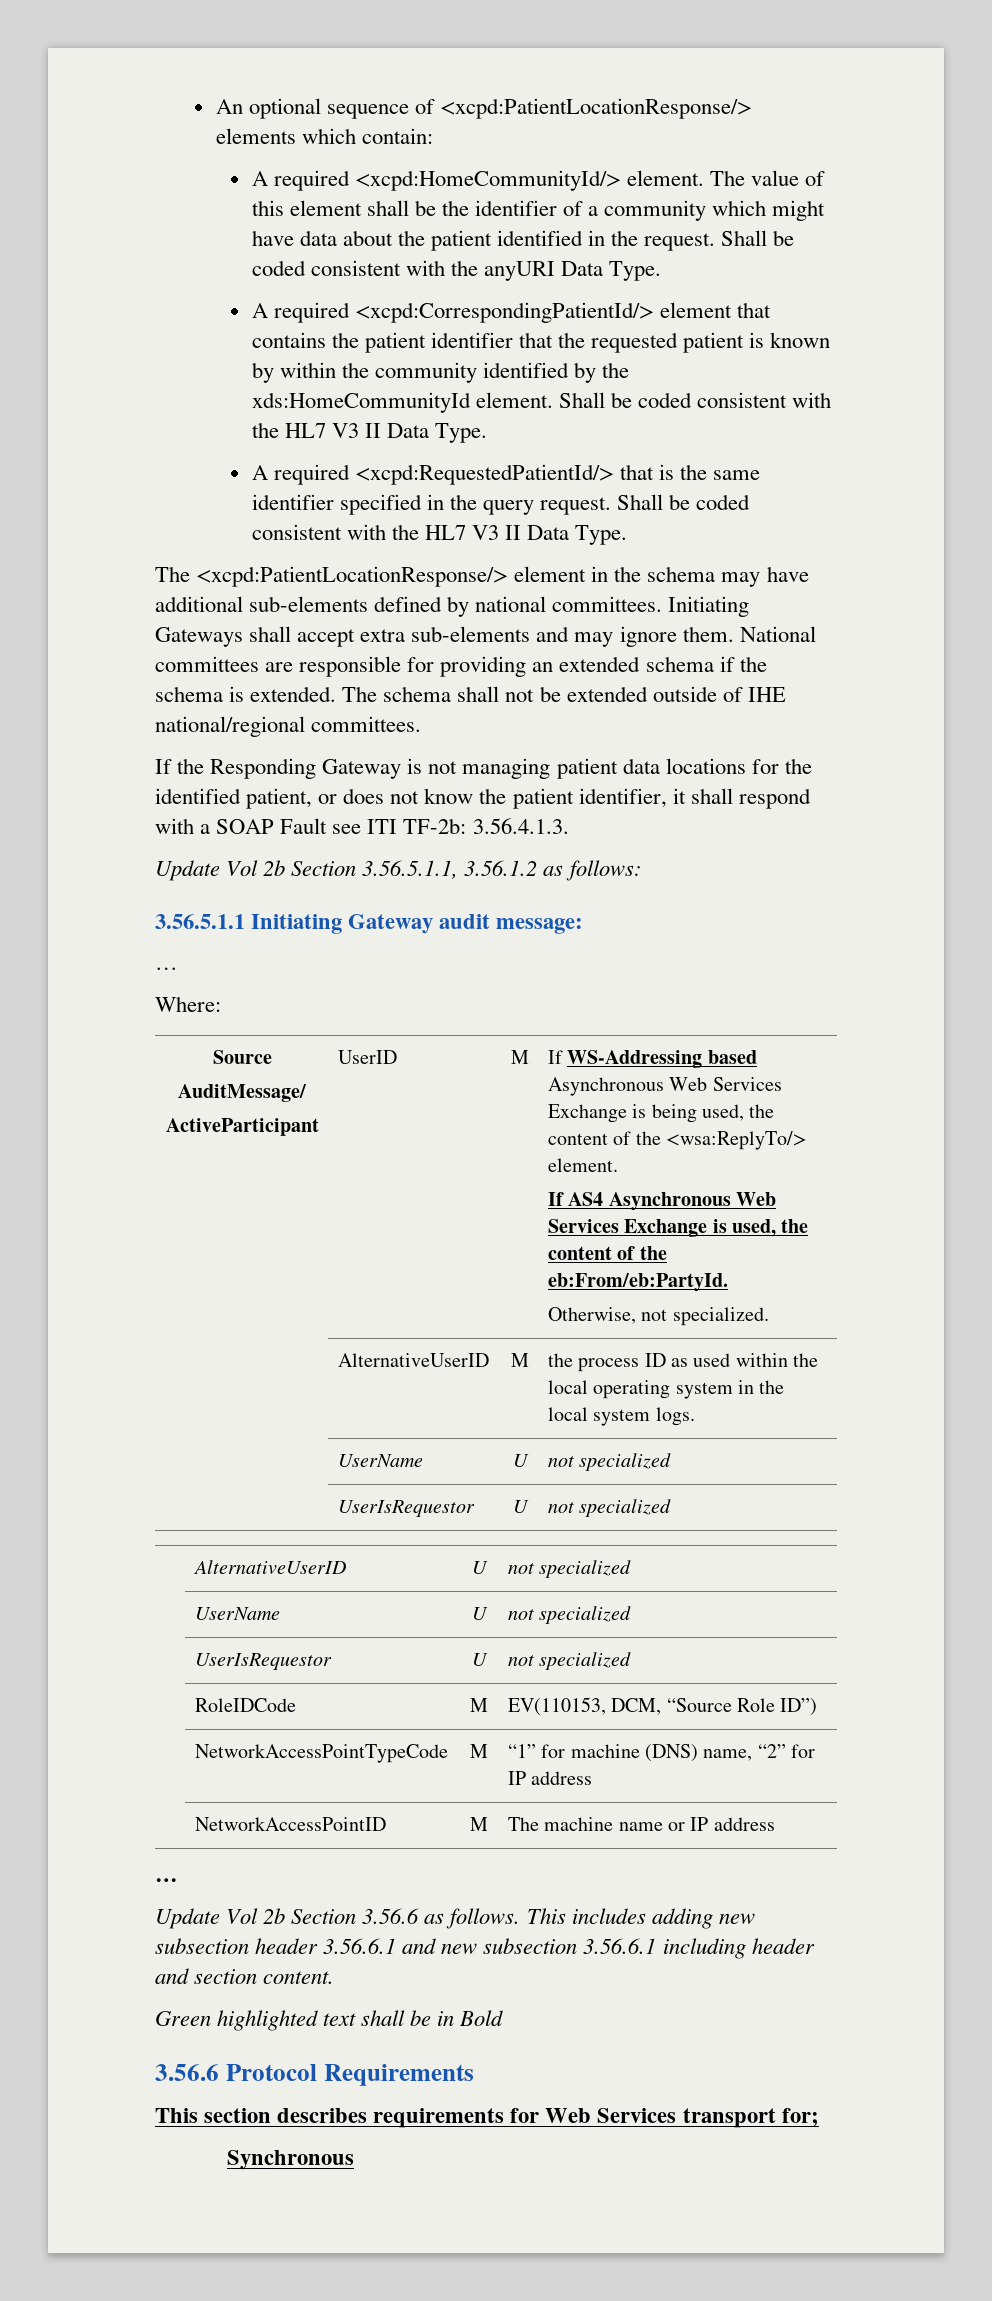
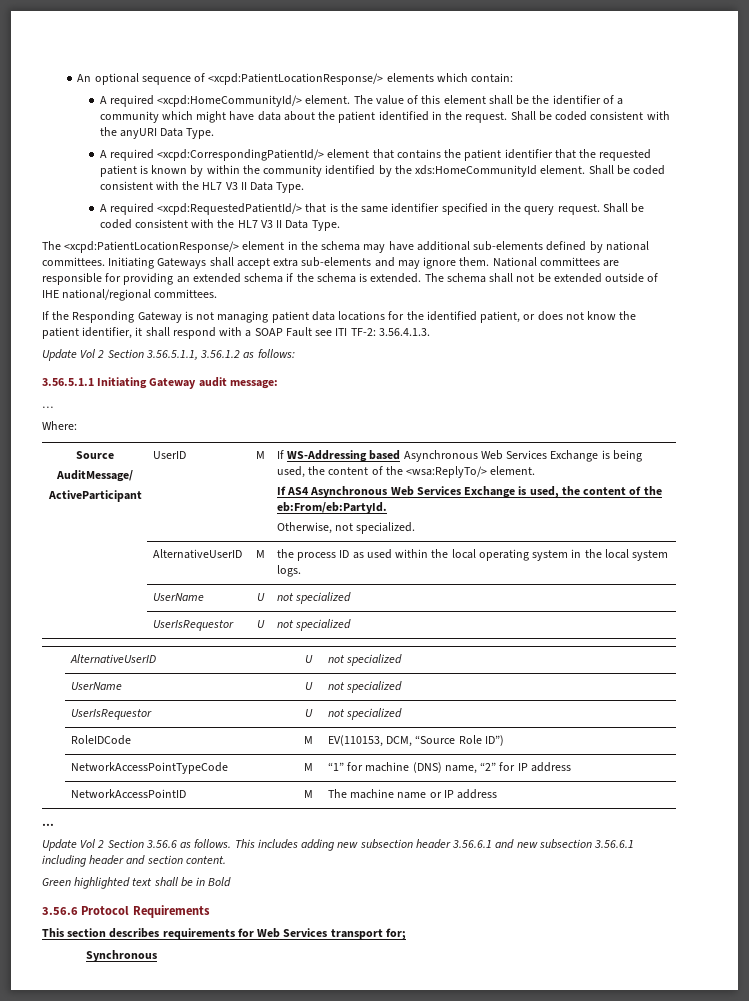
[403,818,467,834] TF-2b: -> [350,328,376,336] TF-2:
[263,860,286,876] 2b -> [97,350,105,358] 2
[263,1908,286,1924] 2b -> [97,840,105,848] 2

